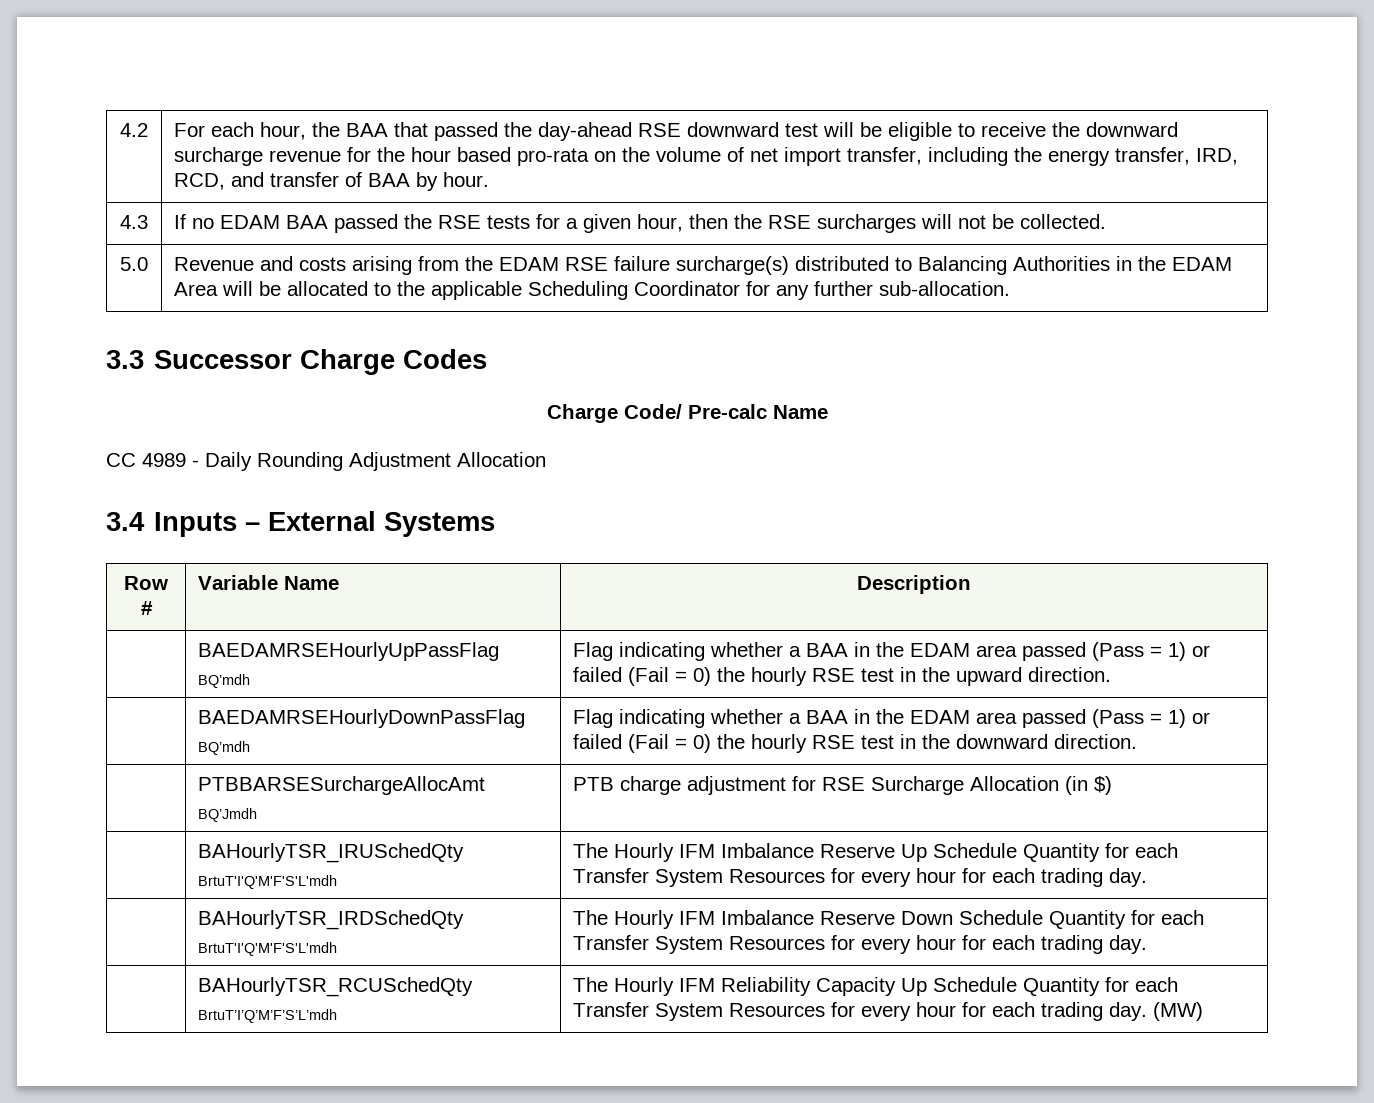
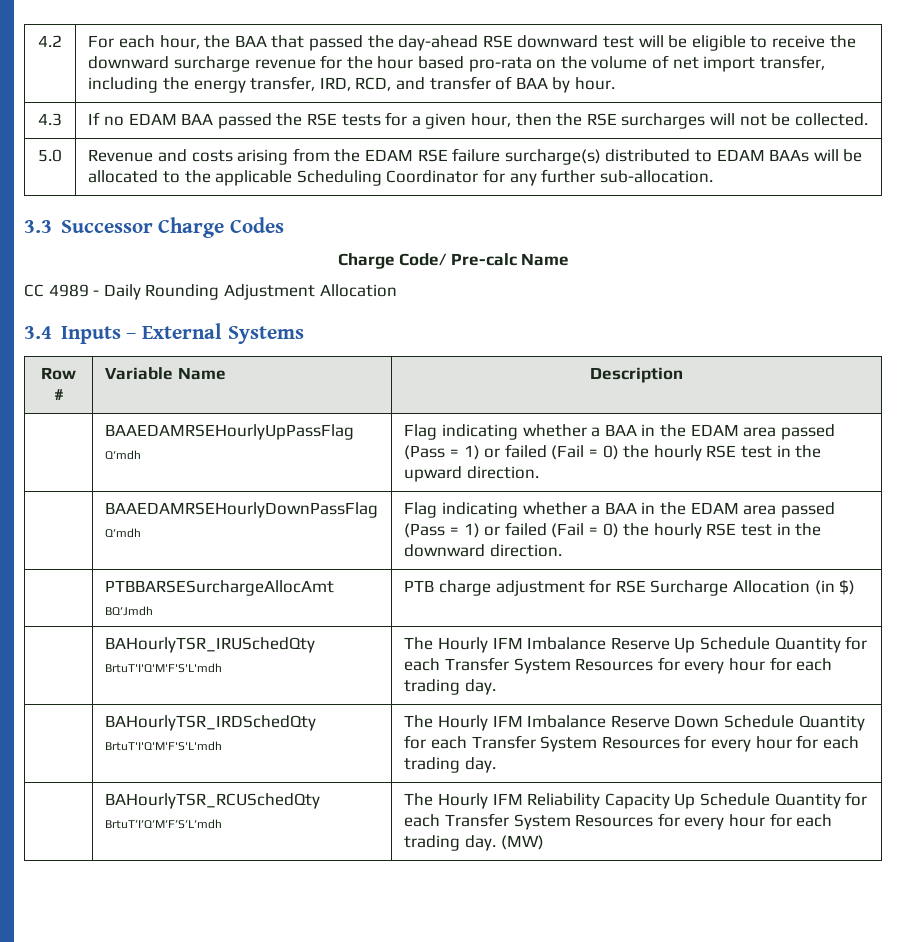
[918,256,1233,275] [174,282,219,296] Balancing Authorities in the EDAM Area -> [716,149,810,162] EDAM BAAs
[198,642,500,661] [198,674,251,688] BAEDAMRSEHourlyUpPassFlag BQ’mdh -> [105,424,355,440] [105,450,142,460] BAAEDAMRSEHourlyUpPassFlag Q’mdh
[198,709,526,728] [198,741,251,755] BAEDAMRSEHourlyDownPassFlag BQ’mdh -> [105,502,379,518] [105,528,142,538] BAAEDAMRSEHourlyDownPassFlag Q’mdh

